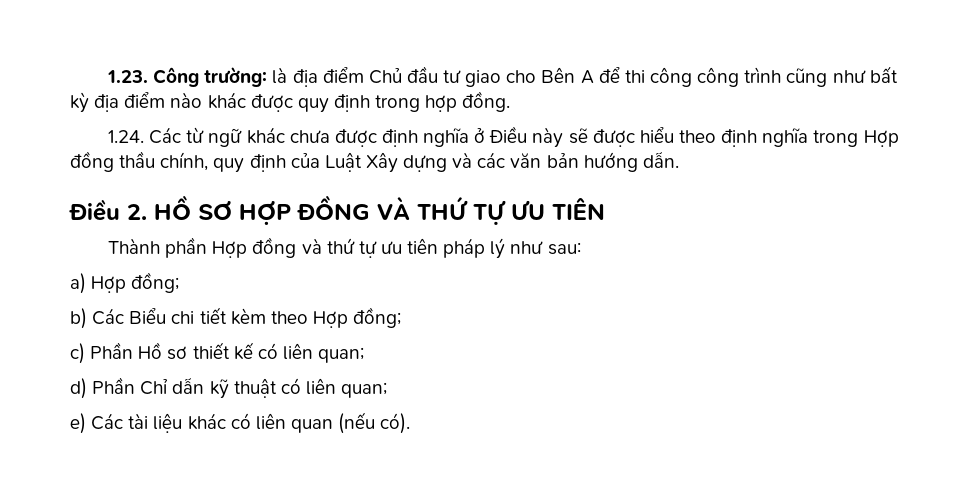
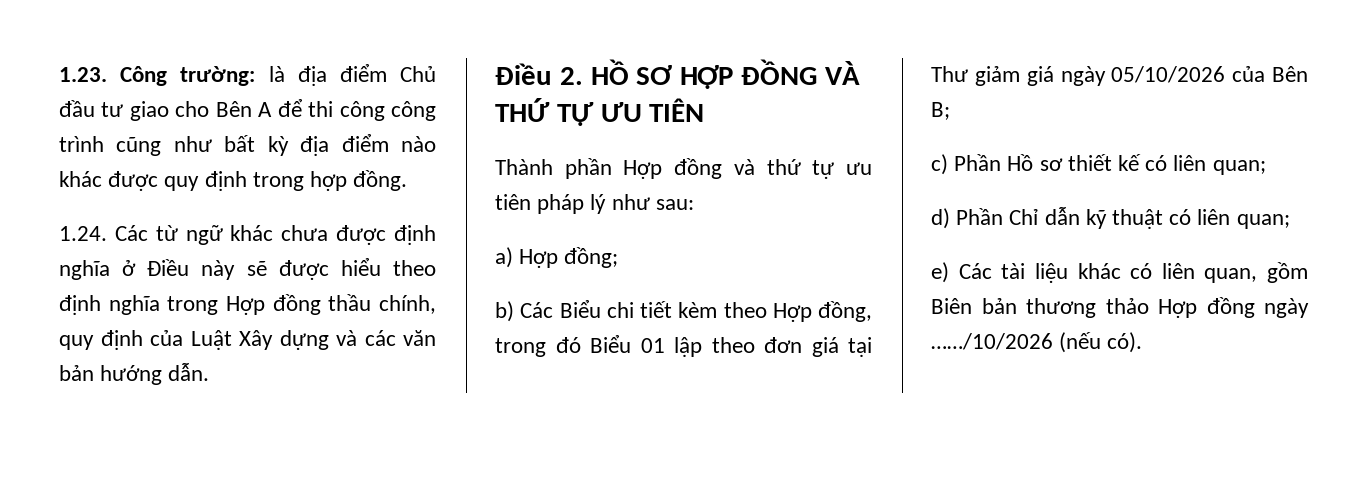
[353,307,402,328] đồng; -> [818,301,872,322] [495,335,872,357] [931,66,1308,86] [931,102,950,120] đồng, trong đó Biểu 01 lập theo đơn giá tại Thư giảm giá ngày 05/10/2026 của Bên B;
[290,419,333,433] quan -> [1204,262,1308,283] [931,297,1309,318] [931,333,1053,350] quan, gồm Biên bản thương thảo Hợp đồng ngày ……/10/2026

